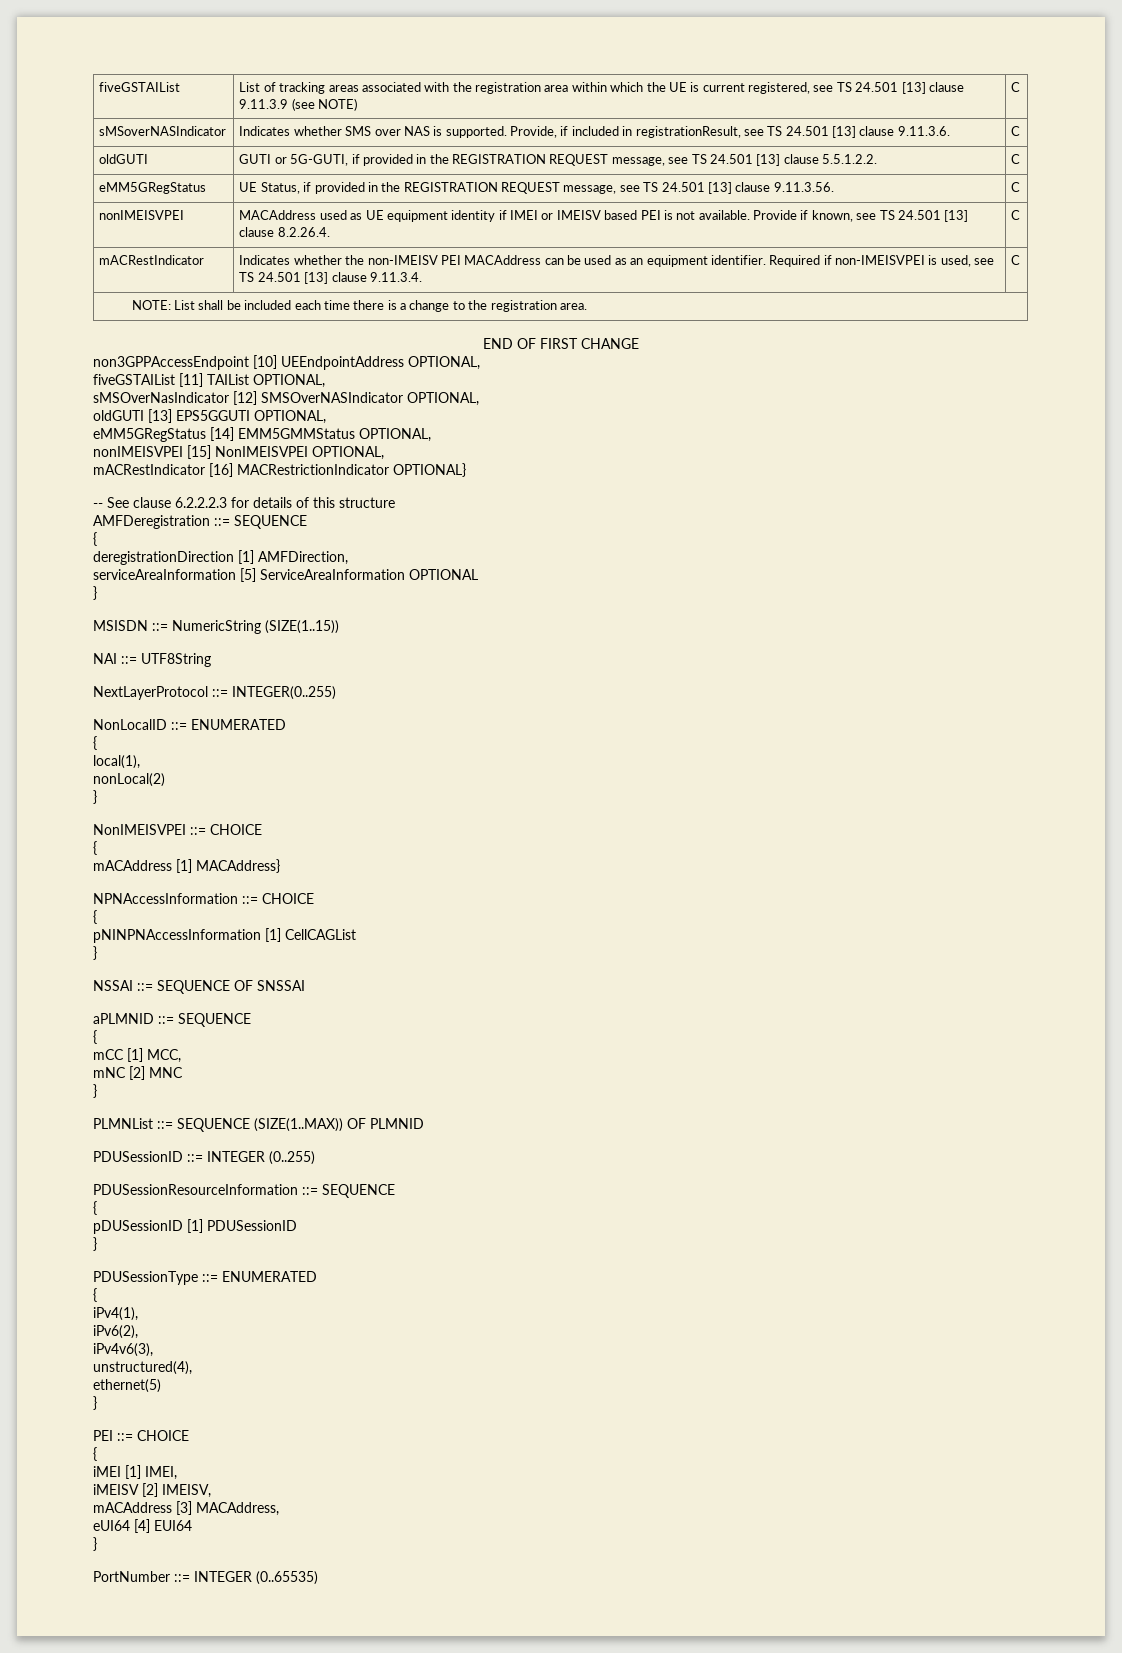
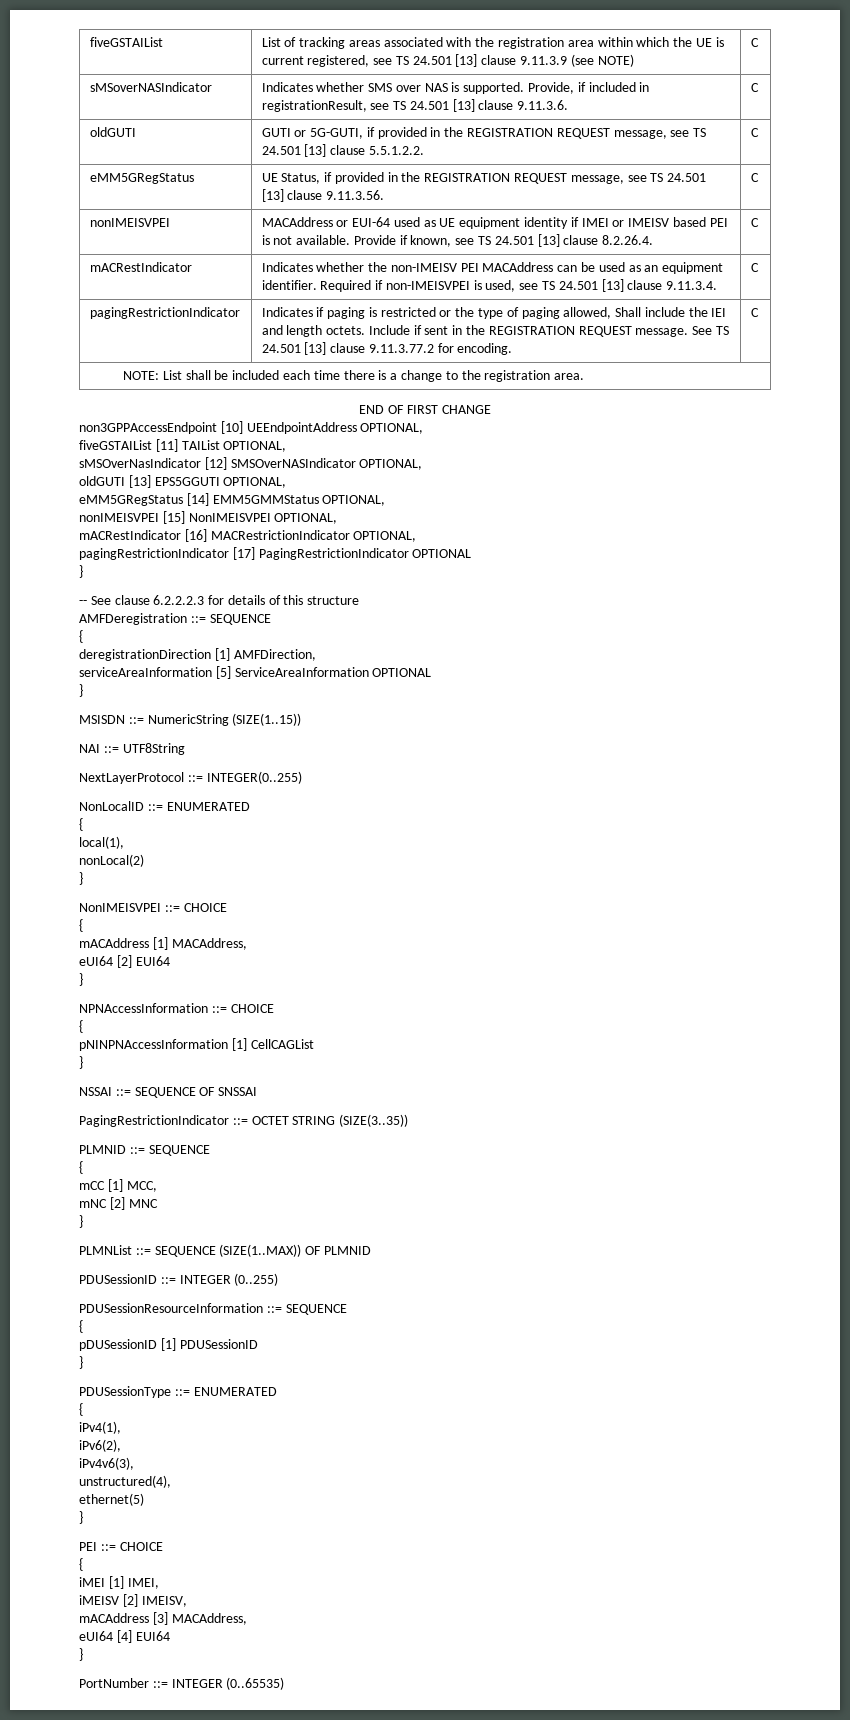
(317, 215) none -> [336,217,391,227] or EUI-64
(1021, 260) none -> [89,307,240,319] [261,307,727,319] [261,325,729,337] [261,342,513,355] [750,308,759,317] // pagingRestrictionIndicator | Indicates if paging is restricted or the type of paging allowed, Shall include the IEI and length octets. Include if sent in the REGISTRATION REQUEST message. See TS 24.501 [13] clause 9.11.3.77.2 for encoding. | C
[393,463,466,477] OPTIONAL} -> [353,531,417,542] [79,547,472,560] [79,565,83,578] OPTIONAL, // pagingRestrictionIndicator [17] PagingRestrictionIndicator OPTIONAL // }
[196,859,280,873] MACAddress} -> [171,938,247,950] [79,955,170,968] [79,973,83,986] MACAddress, // eUI64 [2] EUI64 // }
[93,1013,154,1024] aPLMNID -> [79,1114,409,1127] [79,1145,126,1154] PagingRestrictionIndicator ::= OCTET STRING (SIZE(3..35)) // PLMNID

